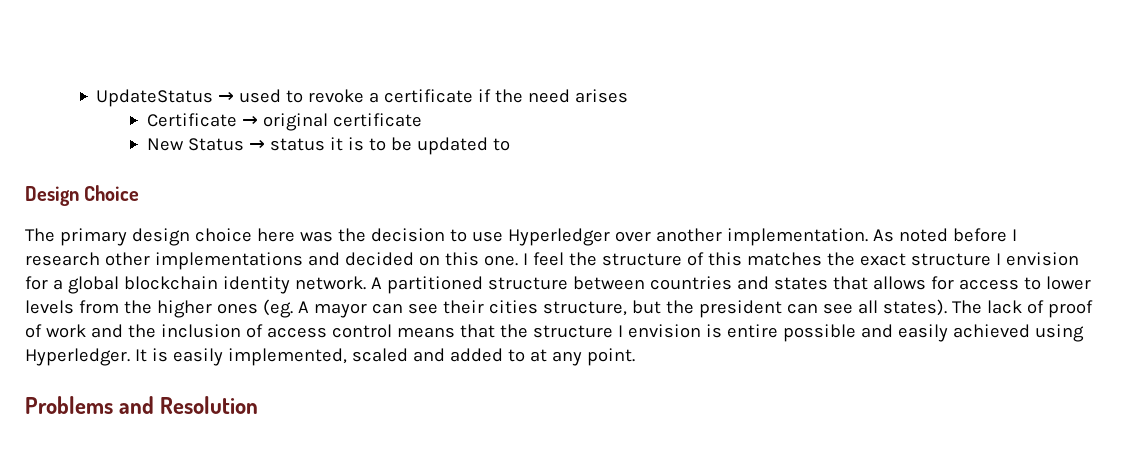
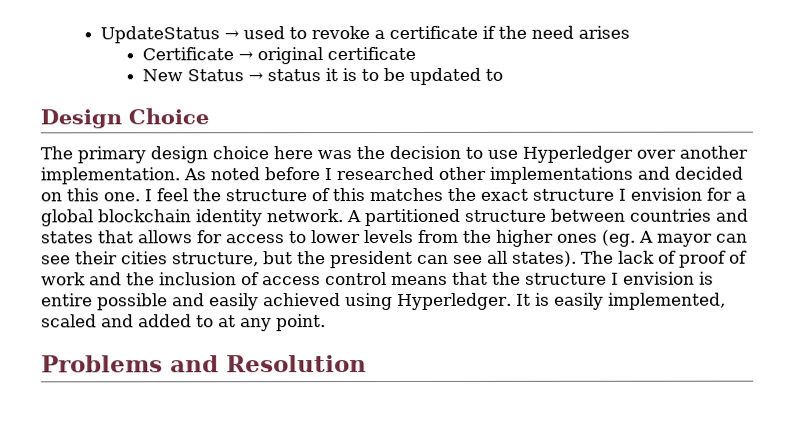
[25,252,100,266] research -> [336,166,434,181] researched

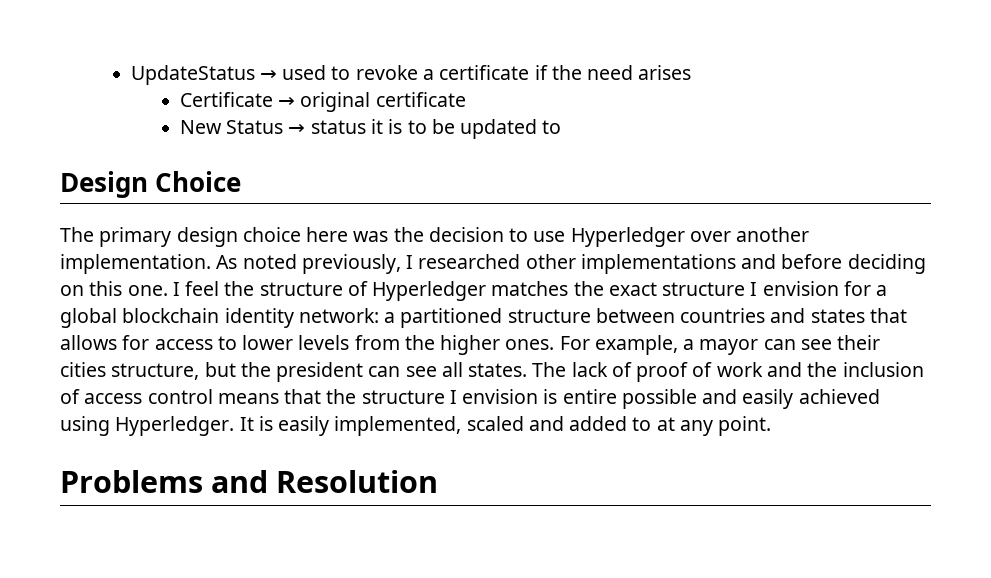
[264,167,320,181] before -> [301,254,401,274] previously,
[674,166,743,180] decided -> [781,254,926,274] before deciding
[332,188,365,202] this -> [372,281,487,301] Hyperledger
[266,209,362,223] network. A -> [298,308,396,323] network: a
[557,229,654,247] ones (eg. A -> [505,335,695,355] ones. For example, a
[512,250,577,267] states). -> [468,363,528,377] states.

